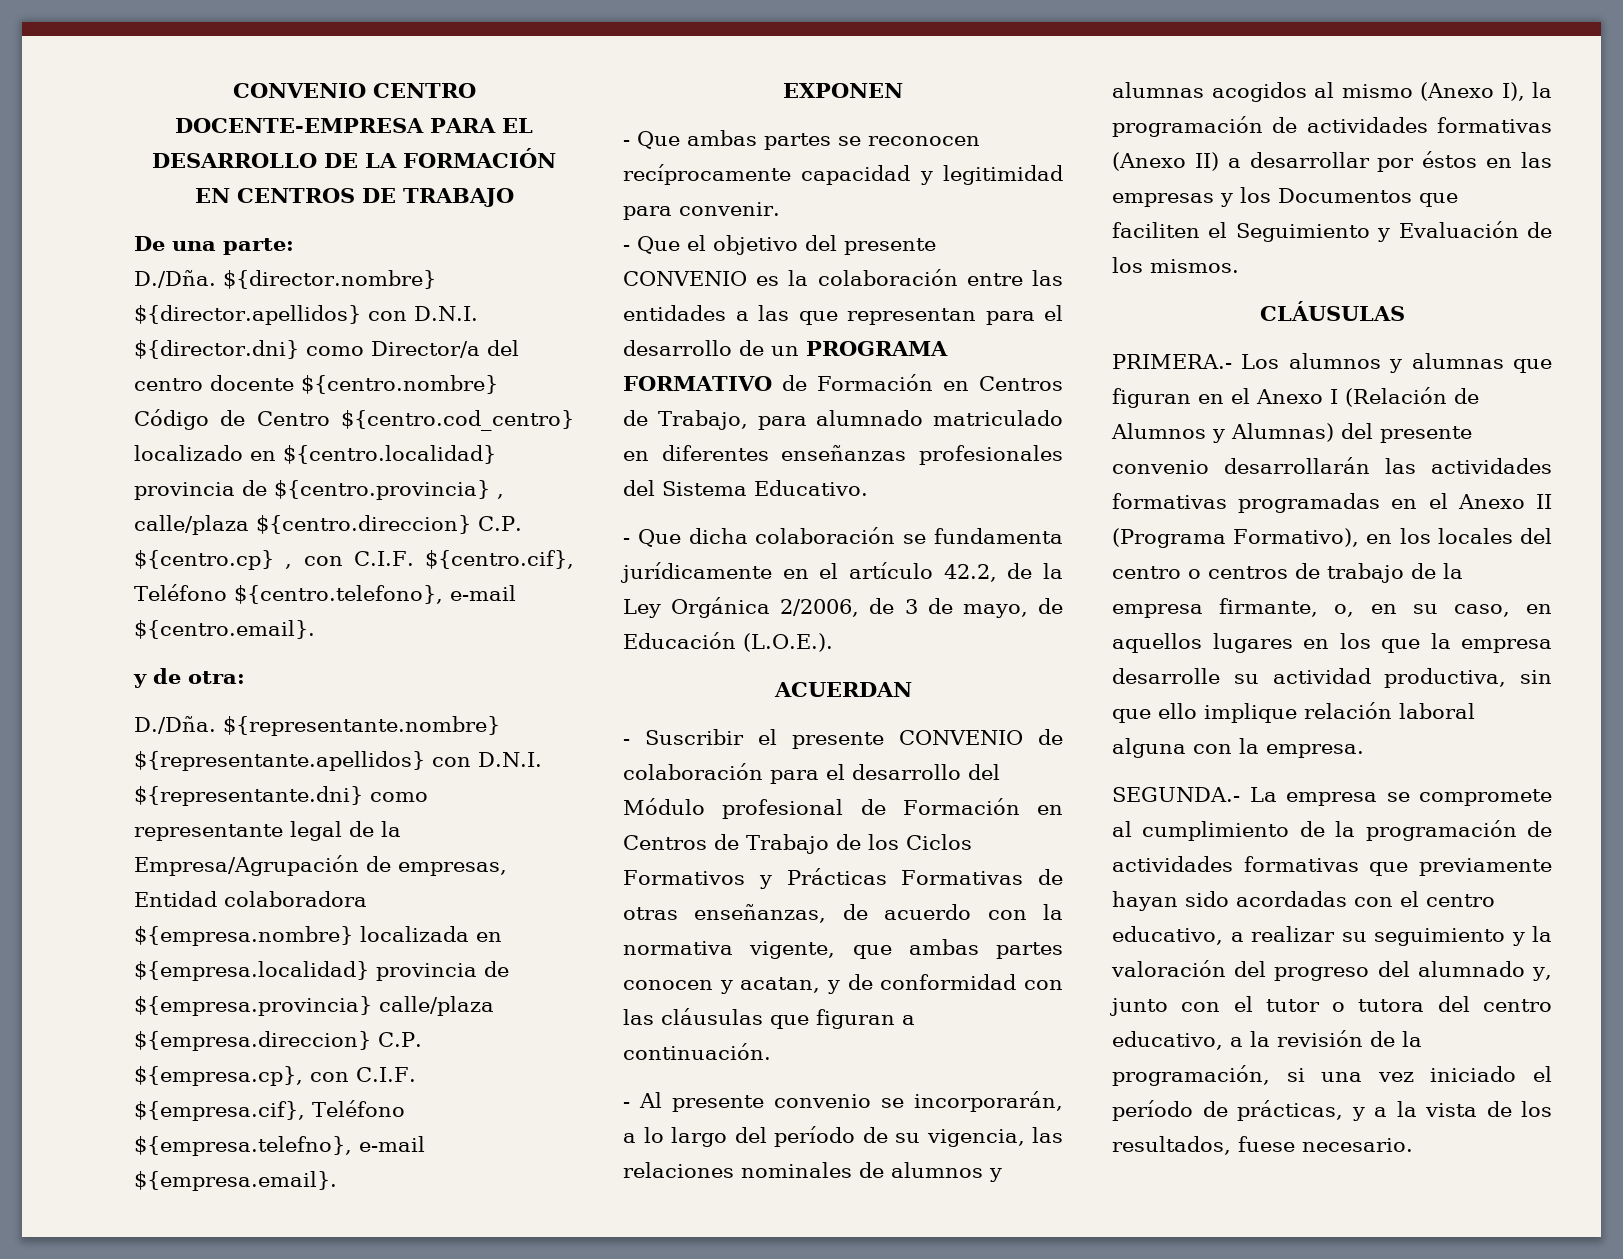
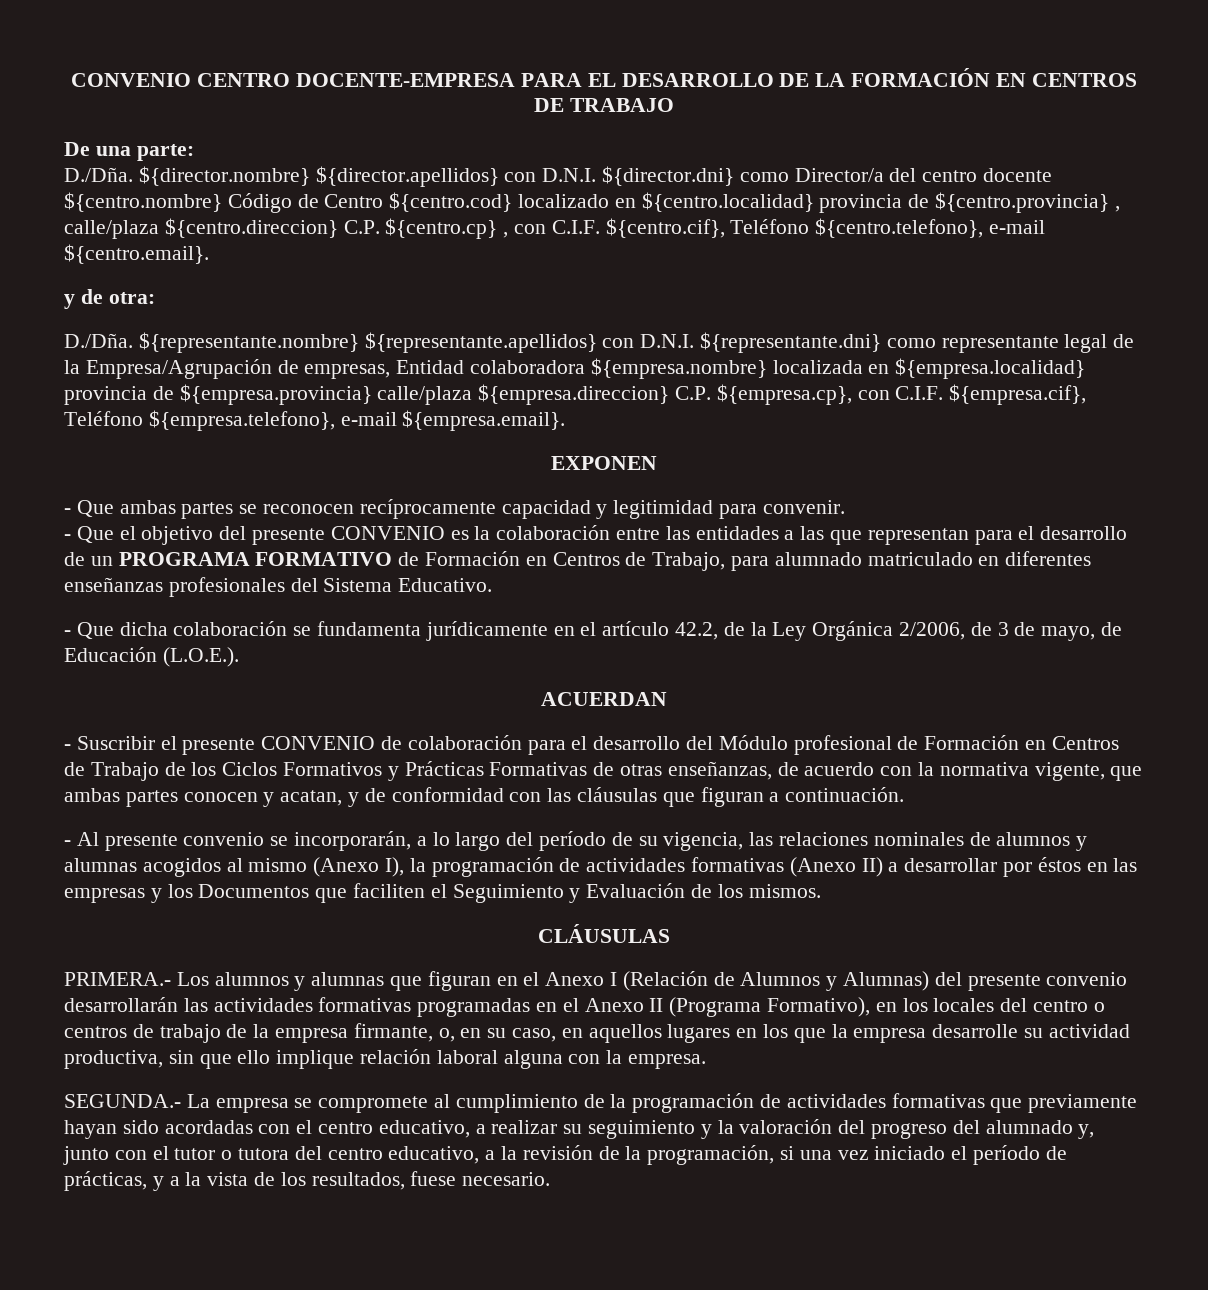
[341,410,574,431] ${centro.cod_centro} -> [389,192,513,212] ${centro.cod}
[134,1136,352,1156] ${empresa.telefno}, -> [148,410,335,431] ${empresa.telefono},

